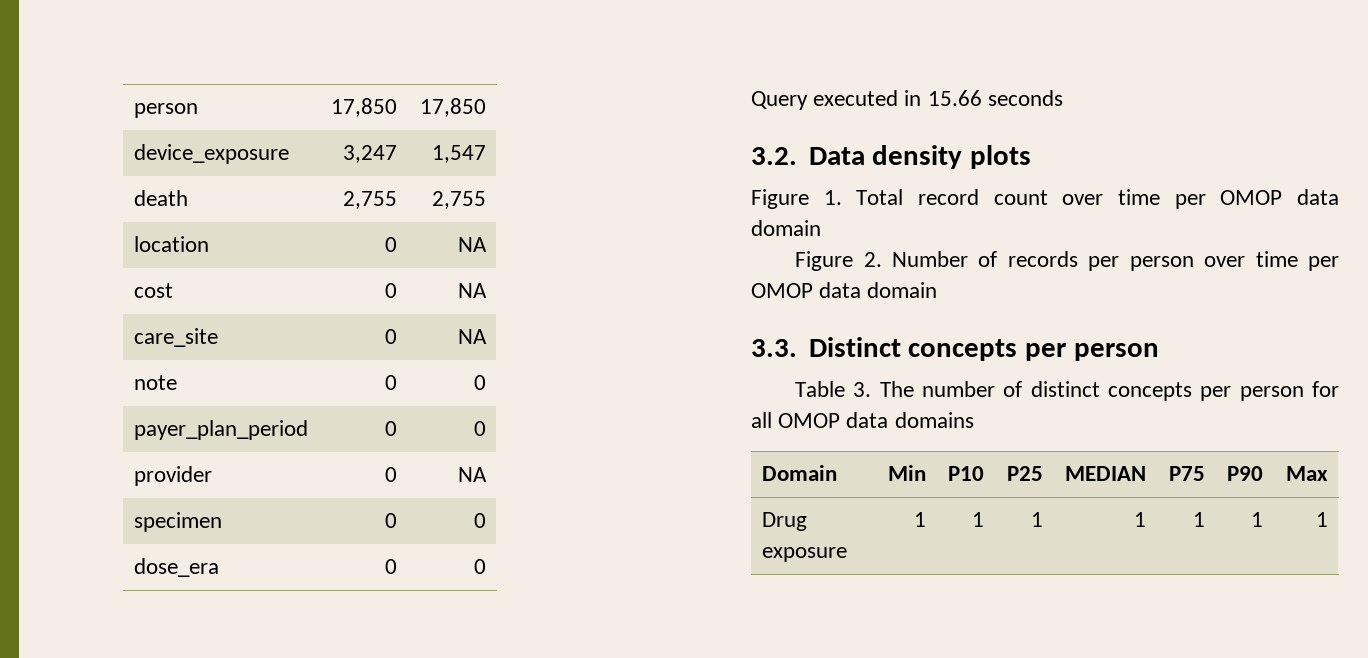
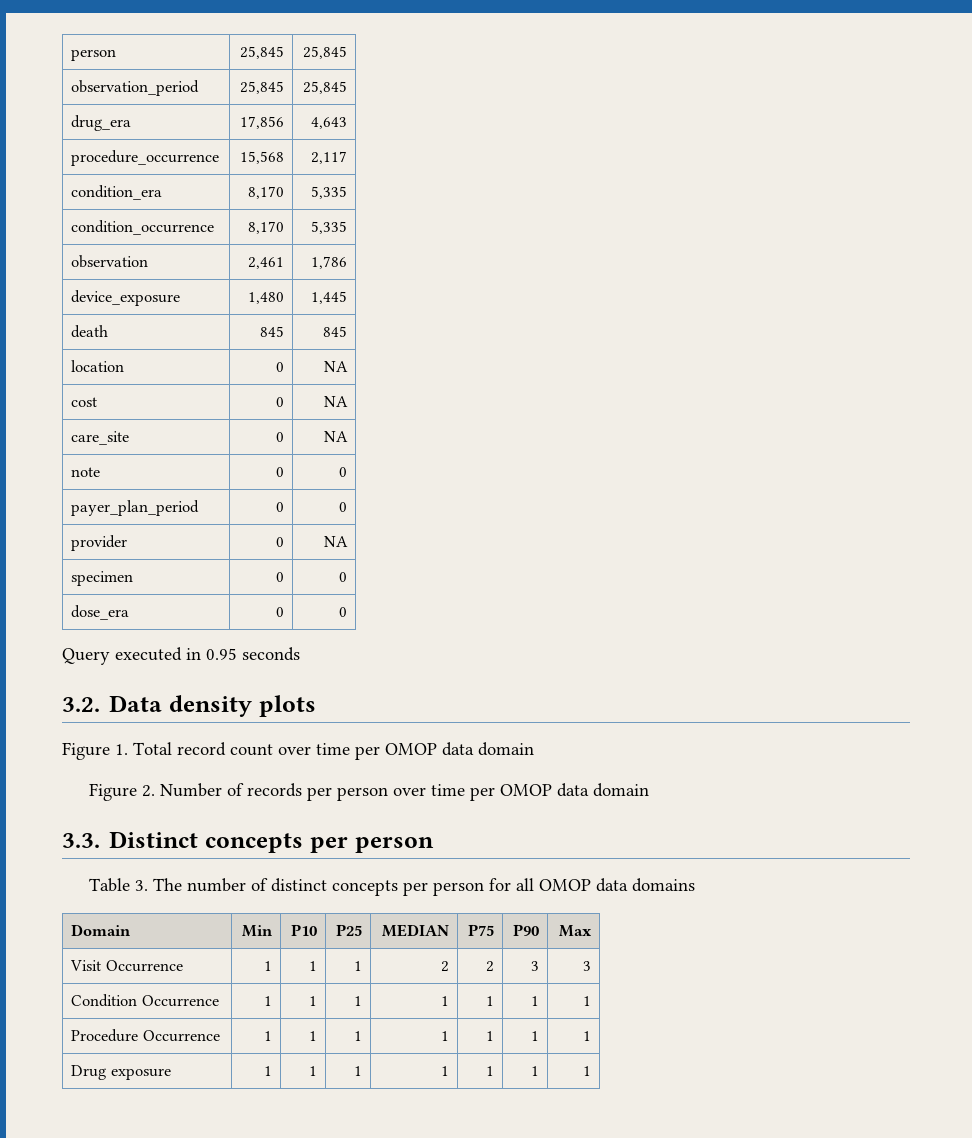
[331,98,398,117] [420,98,487,117] 17,850 | 17,850 -> [239,46,284,59] [302,46,347,59] [71,80,200,96] [239,81,284,94] [302,81,347,94] [71,115,132,131] [239,116,284,129] [310,117,347,129] [71,150,220,166] [239,151,284,164] [310,151,347,164] [71,185,163,200] [247,186,284,199] [310,186,347,199] [71,220,215,235] [247,221,284,234] [310,221,347,234] [71,255,149,268] [247,257,284,269] [310,256,347,269] 25,845 | 25,845 // observation_period | 25,845 | 25,845 // drug_era | 17,856 | 4,643 // procedure_occurrence | 15,568 | 2,117 // condition_era | 8,170 | 5,335 // condition_occurrence | 8,170 | 5,335 // observation | 2,461 | 1,786
[343,145,398,163] [432,145,487,163] 3,247 | 1,547 -> [247,292,284,304] [310,291,347,304] 1,480 | 1,445
[343,191,398,209] [432,191,487,209] 2,755 | 2,755 -> [259,326,284,337] [322,326,347,337] 845 | 845
[927,90,982,106] 15.66 -> [206,648,237,660] 0.95
(1329, 473) none -> [70,960,183,972] [263,961,272,971] [308,961,317,971] [353,961,362,971] [440,961,449,972] [485,961,494,972] [530,961,539,971] [582,961,591,971] [71,994,219,1007] [263,996,272,1006] [308,996,317,1006] [353,996,362,1006] [440,996,449,1006] [485,996,494,1006] [530,996,539,1006] [582,996,591,1006] [71,1029,220,1042] [263,1031,272,1041] [308,1031,317,1041] [353,1031,362,1041] [440,1031,449,1041] [485,1031,494,1041] [530,1031,539,1041] [582,1031,591,1041] // Visit Occurrence | 1 | 1 | 1 | 2 | 2 | 3 | 3 // Condition Occurrence | 1 | 1 | 1 | 1 | 1 | 1 | 1 // Procedure Occurrence | 1 | 1 | 1 | 1 | 1 | 1 | 1

